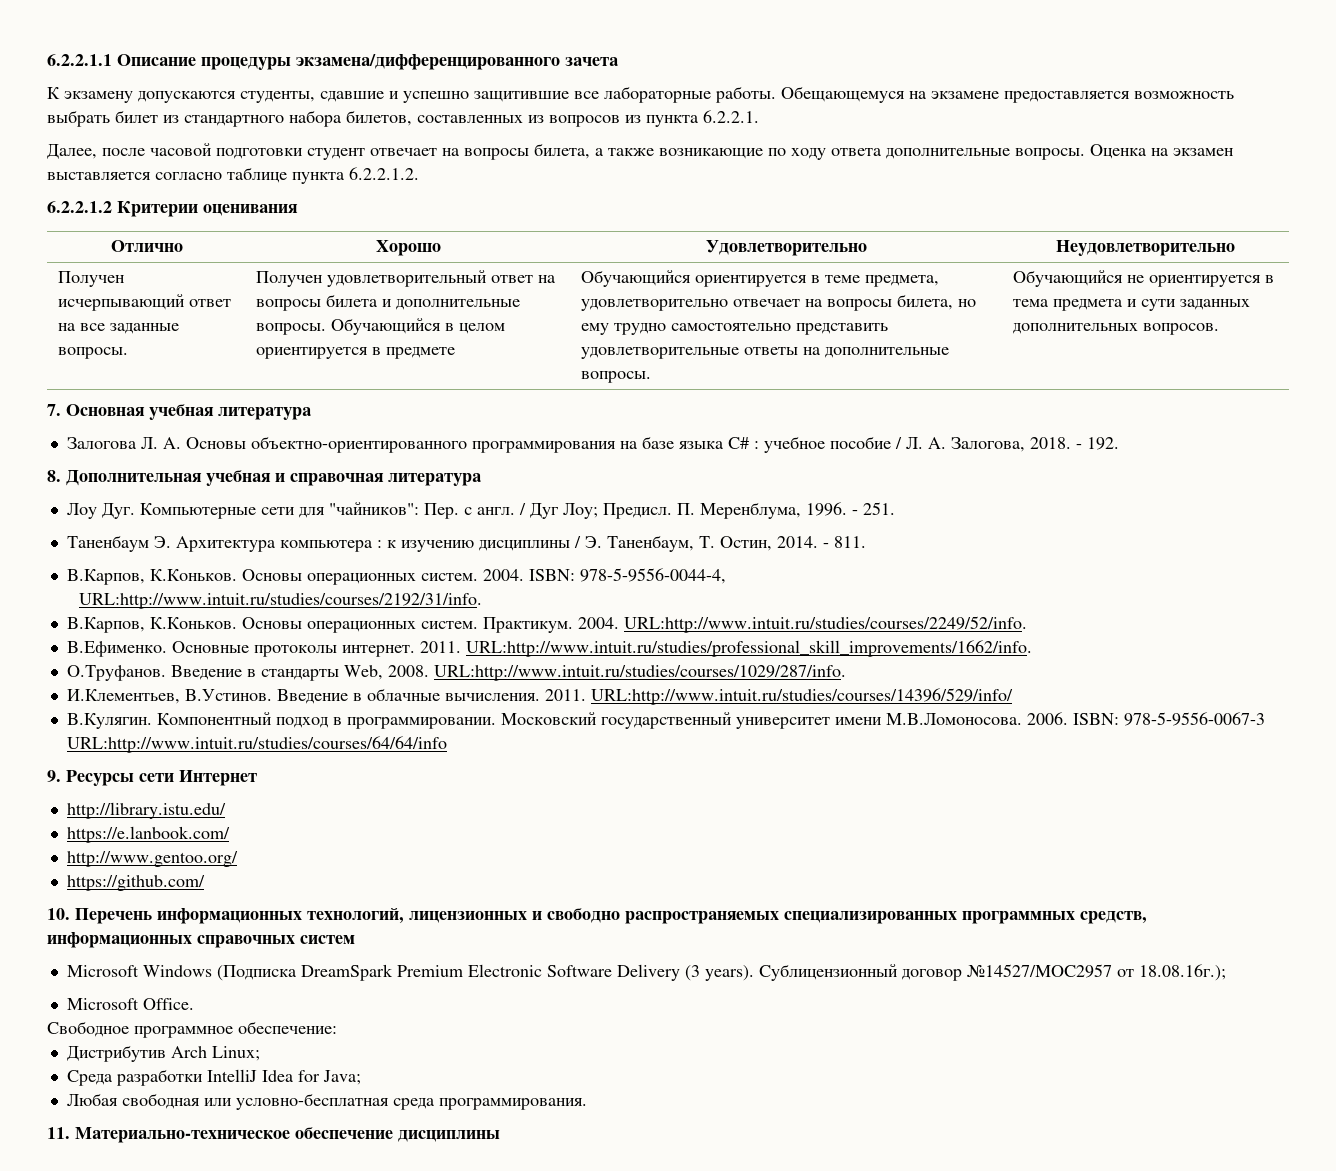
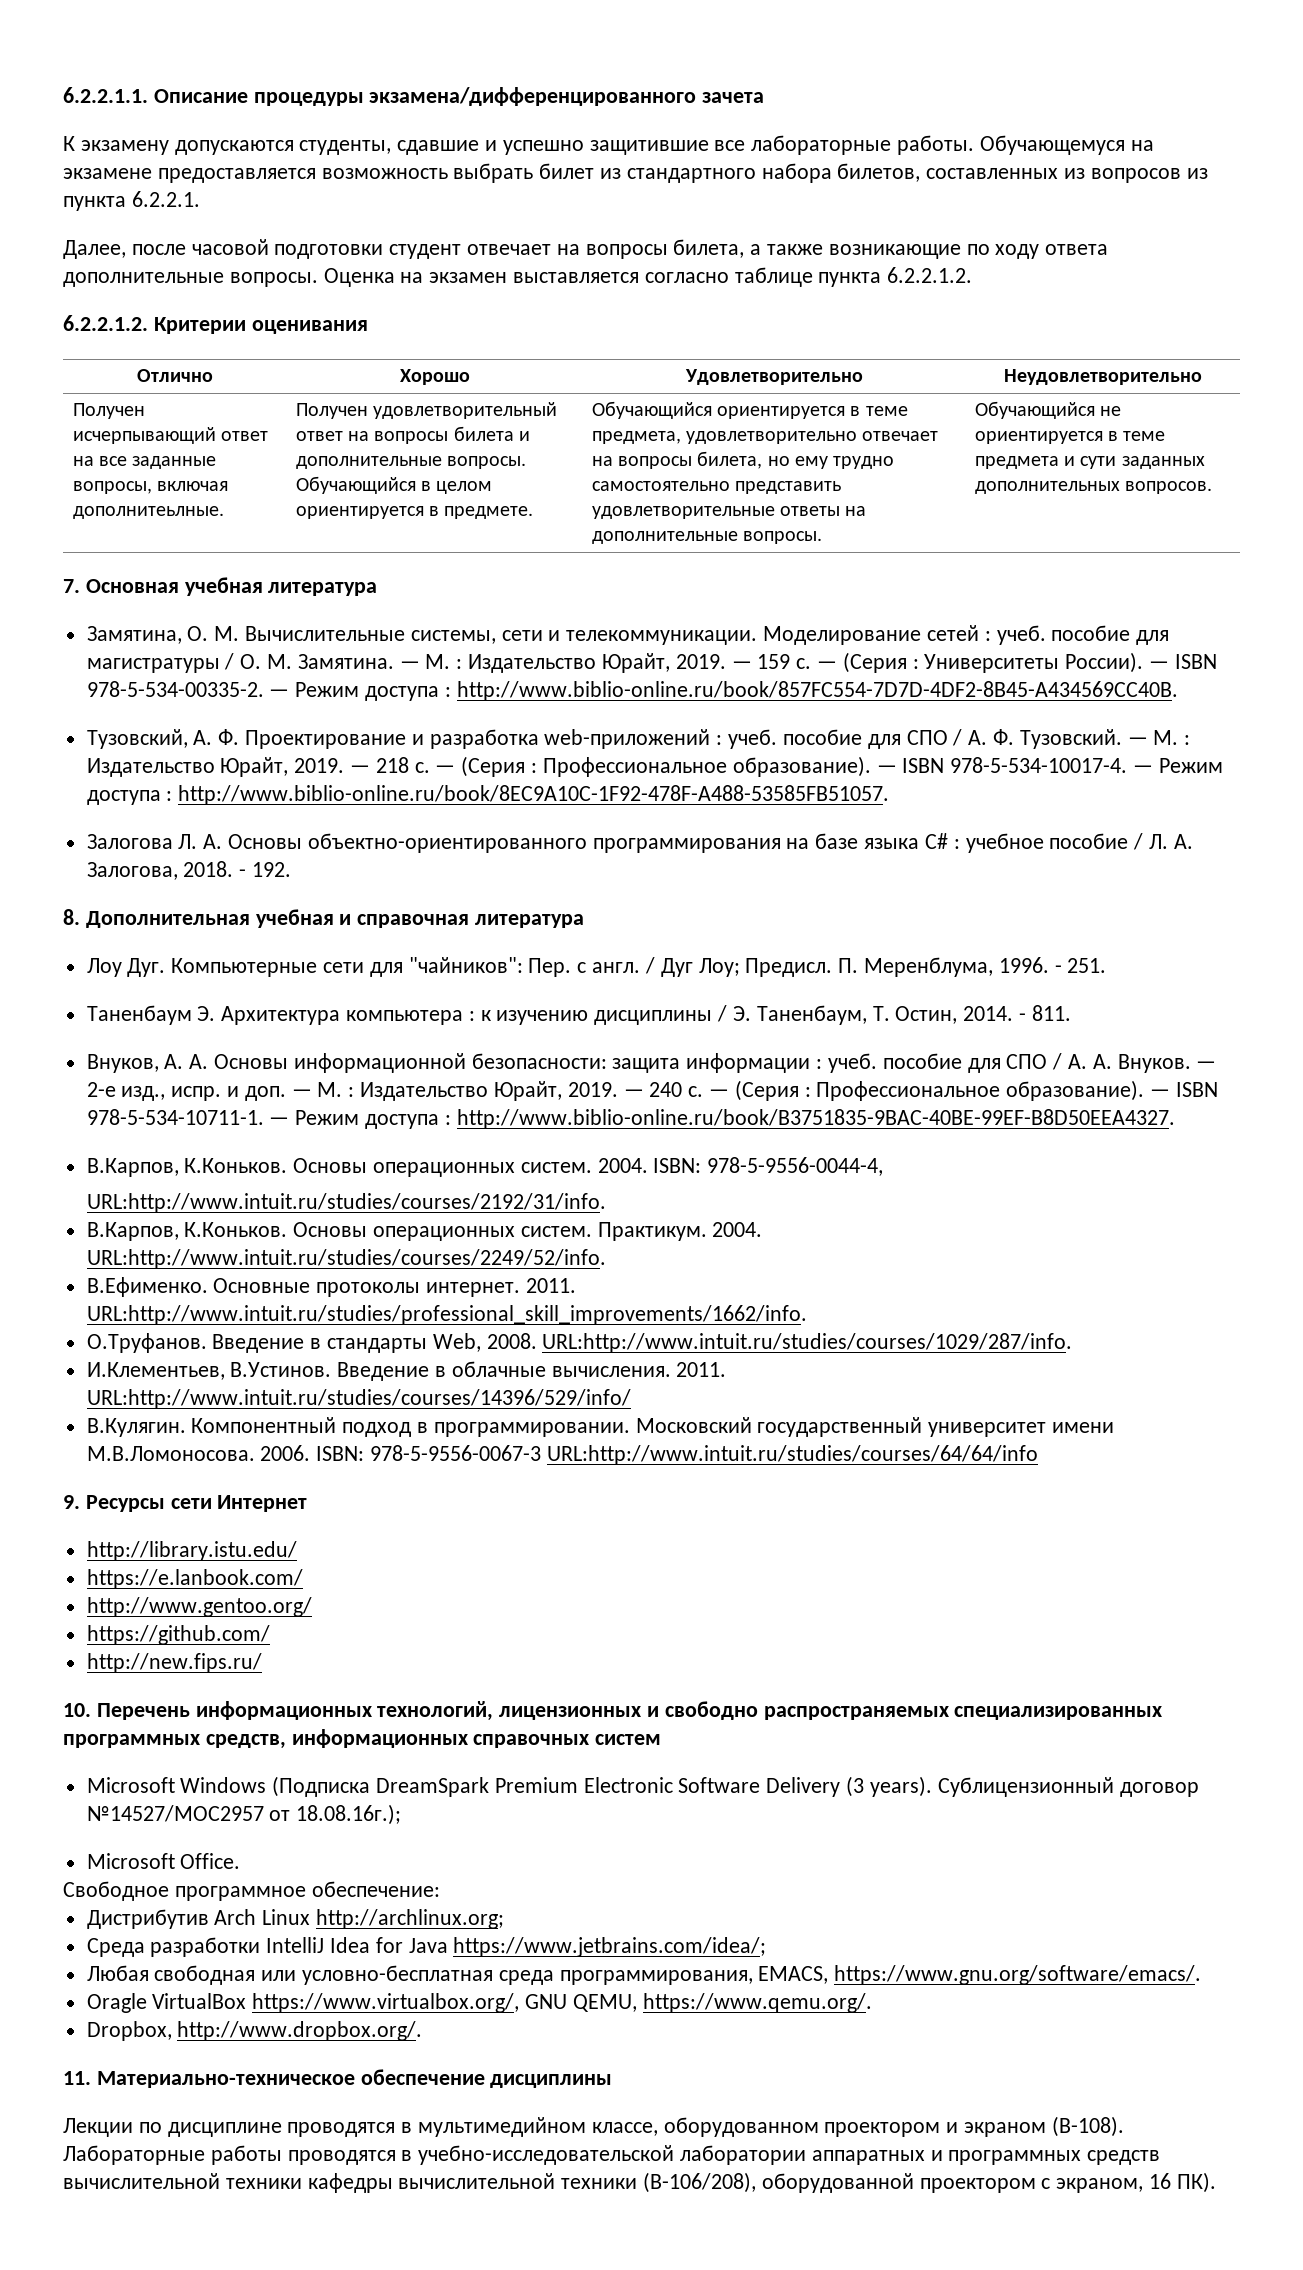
[47,54,112,66] 6.2.2.1.1 -> [63,87,148,103] 6.2.2.1.1.
[781,86,905,103] Обещающемуся -> [979,135,1125,155] Обучающемуся
[47,201,112,213] 6.2.2.1.2 -> [63,315,148,331] 6.2.2.1.2.
[57,347,128,359] вопросы. -> [72,481,229,494] [72,506,224,519] вопросы, включая дополнитеьлные.
[385,347,455,359] предмете -> [444,506,534,519] предмете.
[1012,299,1049,307] тема -> [1123,431,1166,441] теме
(312, 413) none -> [86,625,1170,645] [86,652,1217,673] [86,681,1178,701] [86,729,1191,749] [86,756,1223,777] [86,785,890,805] // Замятина, О. М. Вычислительные системы, сети и телекоммуникации. Моделирование сетей : учеб. пособие для магистратуры / О. М. Замятина. — М. : Издательство Юрайт, 2019. — 159 с. — (Серия : Университеты России). — ISBN 978-5-534-00335-2. — Режим доступа : http://www.biblio-online.ru/book/857FC554-7D7D-4DF2-8B45-A434569CC40B. // Тузовский, А. Ф. Проектирование и разработка web-приложений : учеб. пособие для СПО / А. Ф. Тузовский. — М. : Издательство Юрайт, 2019. — 218 с. — (Серия : Профессиональное образование). — ISBN 978-5-534-10017-4. — Режим доступа : http://www.biblio-online.ru/book/8EC9A10C-1F92-478F-A488-53585FB51057.
(866, 542) none -> [86,1053,1217,1073] [86,1080,1218,1101] [86,1109,1175,1129] // Внуков, А. А. Основы информационной безопасности: защита информации : учеб. пособие для СПО / А. А. Внуков. — 2-е изд., испр. и доп. — М. : Издательство Юрайт, 2019. — 240 с. — (Серия : Профессиональное образование). — ISBN 978-5-534-10711-1. — Режим доступа : http://www.biblio-online.ru/book/B3751835-9BAC-40BE-99EF-B8D50EEA4327.
(205, 883) none -> [86,1653,262,1673] // http://new.fips.ru/
[211,1046,260,1061] Linux; -> [262,1909,505,1929] Linux http://archlinux.org;
[322,1070,361,1085] Java; -> [408,1937,767,1957] Java https://www.jetbrains.com/idea/;
[438,1098,587,1110] [47,1127,500,1143] программирования. // 11. Материально-техническое обеспечение дисциплины -> [559,1965,1202,1985] [86,1993,872,2013] [86,2021,423,2041] [63,2069,613,2088] [63,2116,1124,2137] [63,2145,1161,2165] [63,2172,1216,2193] программирования, EMACS, https://www.gnu.org/software/emacs/. // Oragle VirtualBox https://www.virtualbox.org/, GNU QEMU, https://www.qemu.org/. // Dropbox, http://www.dropbox.org/. // 11. Материально-техническое обеспечение дисциплины // Лекции по дисциплине проводятся в мультимедийном классе, оборудованном проектором и экраном (В-108). Лабораторные работы проводятся в учебно-исследовательской лаборатории аппаратных и программных средств вычислительной техники кафедры вычислительной техники (В-106/208), оборудованной проектором с экраном, 16 ПК).

